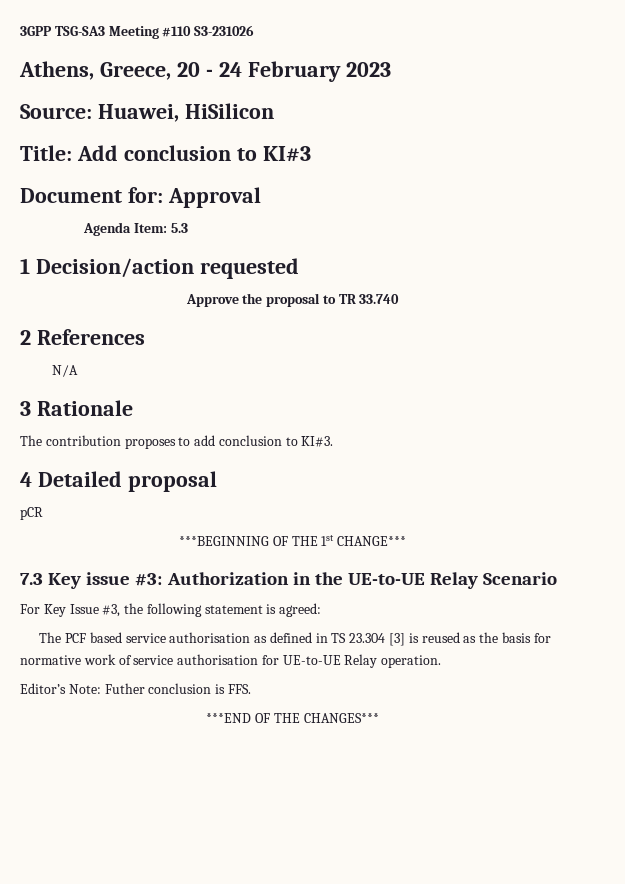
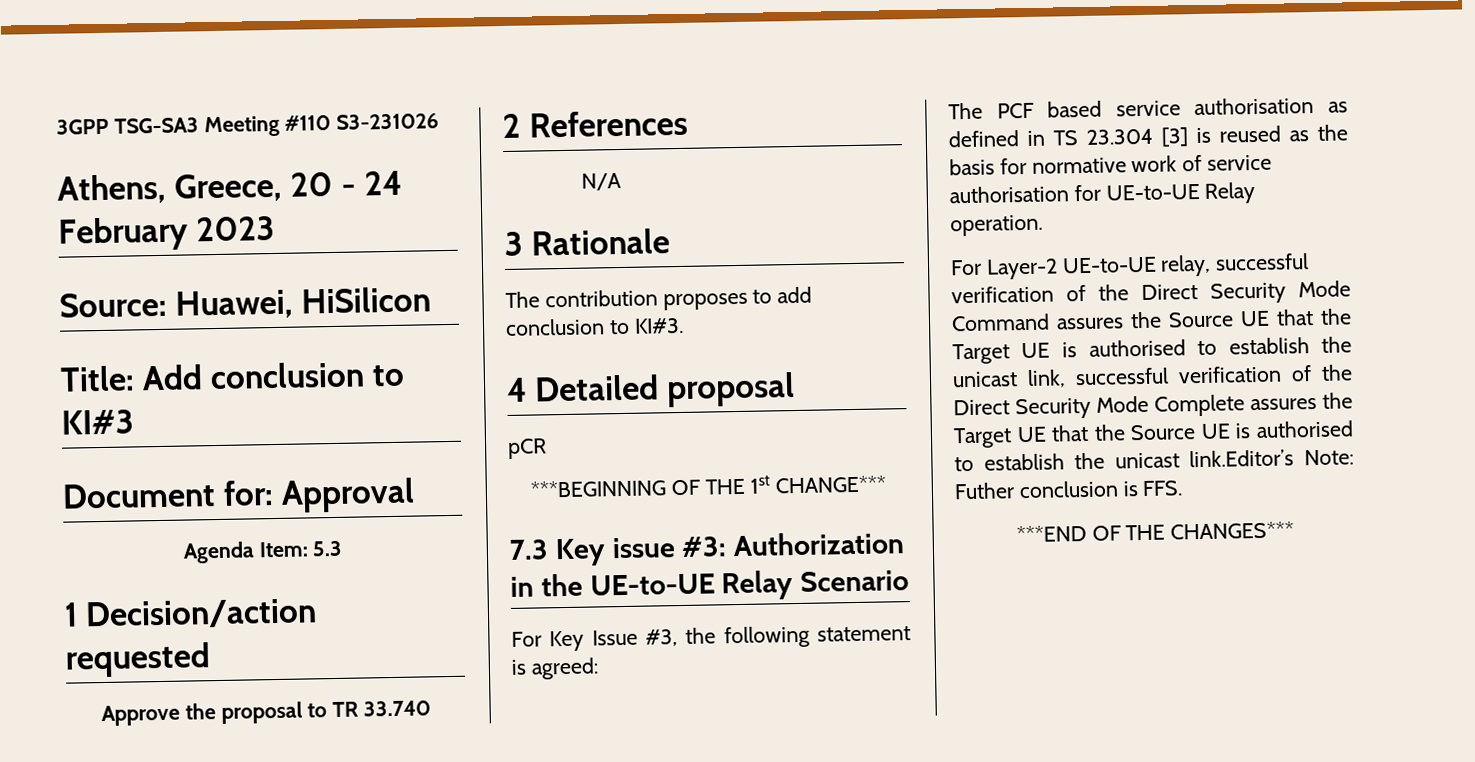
[20,683,66,694] Editor’s -> [950,253,1310,280] [951,280,1351,304] [951,308,1352,332] [952,336,1352,365] [952,364,1353,388] [953,392,1353,420] [953,420,1354,449] [954,449,1295,472] For Layer-2 UE-to-UE relay, successful verification of the Direct Security Mode Command assures the Source UE that the Target UE is authorised to establish the unicast link, successful verification of the Direct Security Mode Complete assures the Target UE that the Source UE is authorised to establish the unicast link.Editor’s

